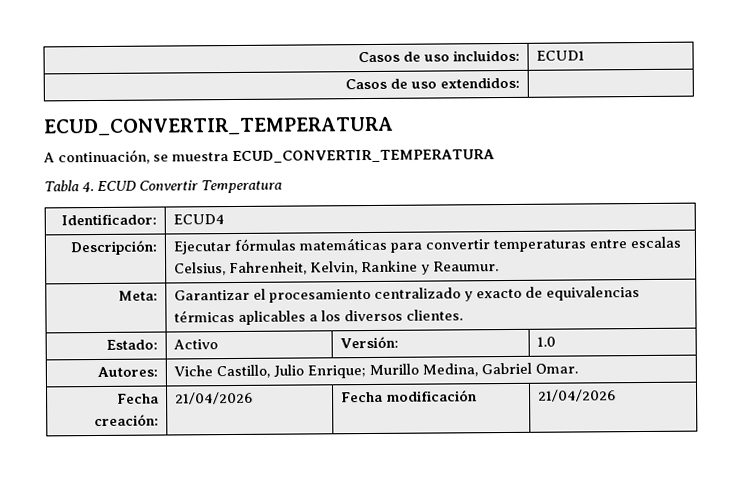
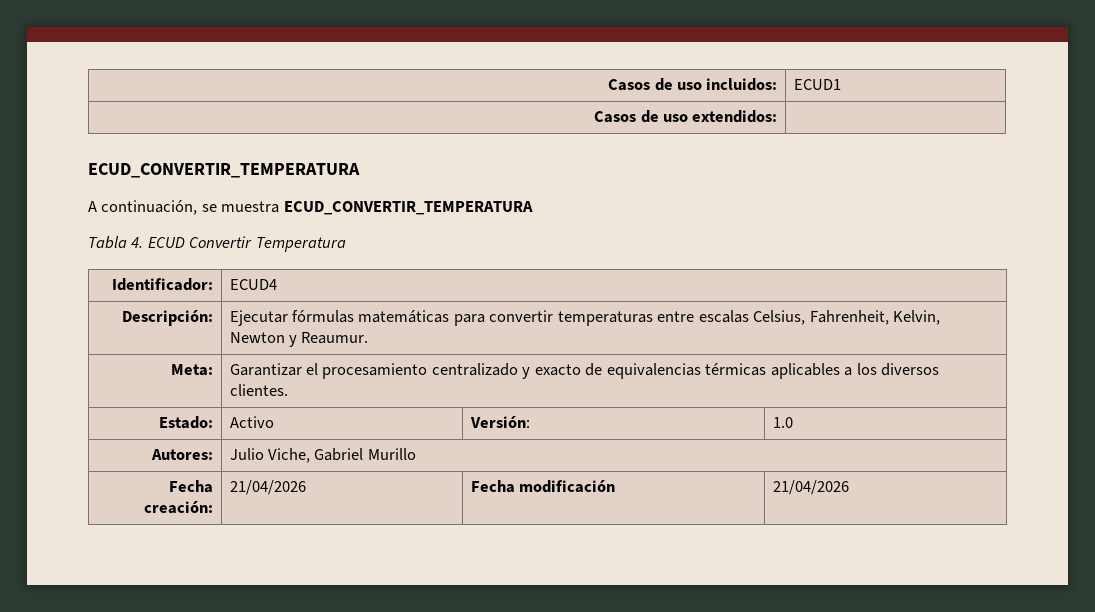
[361,260,419,273] Rankine -> [229,332,285,343] Newton
[173,362,579,379] Viche Castillo, Julio Enrique; Murillo Medina, Gabriel Omar. -> [229,448,416,463] Julio Viche, Gabriel Murillo

